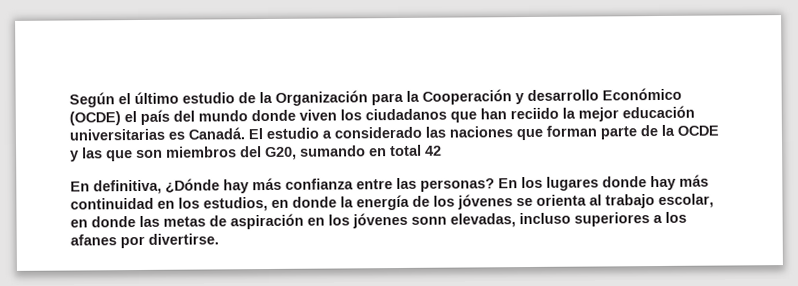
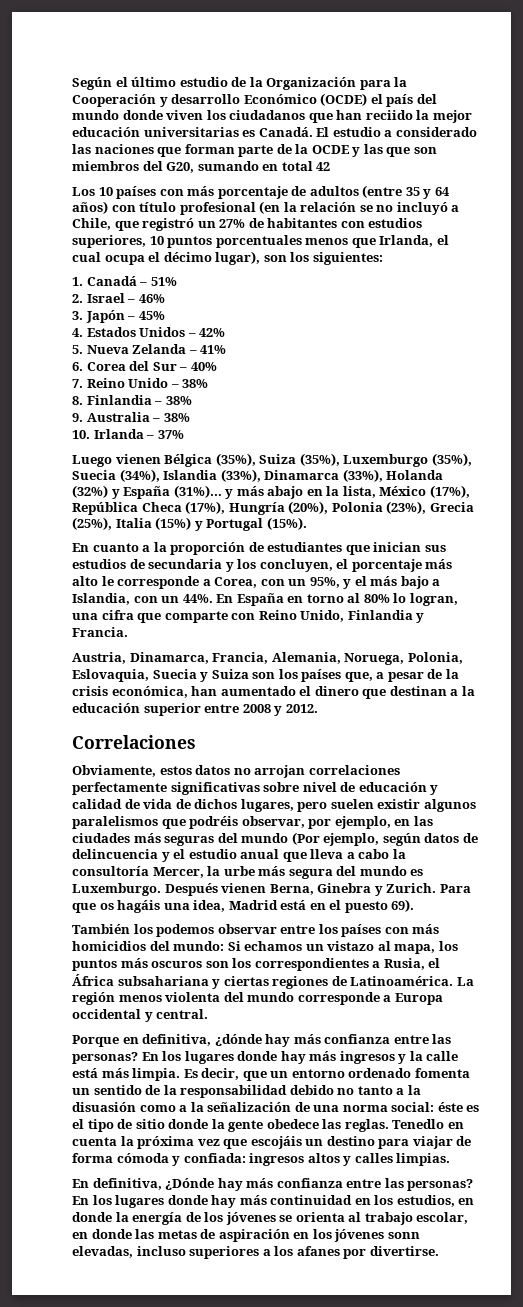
(442, 150) none -> [72,185,450,199] [72,201,460,215] [72,218,423,231] [72,235,449,248] [72,251,383,265] [72,276,177,286] [72,293,165,303] [72,310,165,323] [72,327,226,337] [72,344,227,354] [72,361,217,371] [72,378,209,388] [72,395,192,405] [72,412,190,422] [72,429,184,439] [72,453,472,467] [72,469,444,482] [72,485,470,499] [72,501,474,515] [72,517,307,531] [72,542,446,555] [72,559,453,572] [72,576,441,589] [72,593,458,606] [72,610,425,623] [72,627,128,637] [72,652,463,665] [72,669,459,682] [72,686,475,699] [72,703,318,716] [72,735,196,749] [72,765,400,778] [72,782,439,795] [72,799,476,812] [72,816,433,829] [72,832,478,846] [72,849,406,862] [72,866,424,879] [72,883,471,896] [72,899,415,913] [72,924,440,937] [72,941,458,954] [72,958,441,971] [72,974,474,989] [72,992,443,1005] [72,1009,209,1022] [72,1034,452,1047] [72,1051,459,1064] [72,1068,470,1081] [72,1085,421,1098] [72,1102,480,1112] [72,1119,464,1132] [72,1136,472,1149] [72,1153,451,1166] // Los 10 países con más porcentaje de adultos (entre 35 y 64 años) con título profesional (en la relación se no incluyó a Chile, que registró un 27% de habitantes con estudios superiores, 10 puntos porcentuales menos que Irlanda, el cual ocupa el décimo lugar), son los siguientes: // 1. Canadá – 51% // 2. Israel – 46% // 3. Japón – 45% // 4. Estados Unidos – 42% // 5. Nueva Zelanda – 41% // 6. Corea del Sur – 40% // 7. Reino Unido – 38% // 8. Finlandia – 38% // 9. Australia – 38% // 10. Irlanda – 37% // Luego vienen Bélgica (35%), Suiza (35%), Luxemburgo (35%), Suecia (34%), Islandia (33%), Dinamarca (33%), Holanda (32%) y España (31%)… y más abajo en la lista, México (17%), República Checa (17%), Hungría (20%), Polonia (23%), Grecia (25%), Italia (15%) y Portugal (15%). // En cuanto a la proporción de estudiantes que inician sus estudios de secundaria y los concluyen, el porcentaje más alto le corresponde a Corea, con un 95%, y el más bajo a Islandia, con un 44%. En España en torno al 80% lo logran, una cifra que comparte con Reino Unido, Finlandia y Francia. // Austria, Dinamarca, Francia, Alemania, Noruega, Polonia, Eslovaquia, Suecia y Suiza son los países que, a pesar de la crisis económica, han aumentado el dinero que destinan a la educación superior entre 2008 y 2012. // Correlaciones // Obviamente, estos datos no arrojan correlaciones perfectamente significativas sobre nivel de educación y calidad de vida de dichos lugares, pero suelen existir algunos paralelismos que podréis observar, por ejemplo, en las ciudades más seguras del mundo (Por ejemplo, según datos de delincuencia y el estudio anual que lleva a cabo la consultoría Mercer, la urbe más segura del mundo es Luxemburgo. Después vienen Berna, Ginebra y Zurich. Para que os hagáis una idea, Madrid está en el puesto 69). // También los podemos observar entre los países con más homicidios del mundo: Si echamos un vistazo al mapa, los puntos más oscuros son los correspondientes a Rusia, el África subsahariana y ciertas regiones de Latinoamérica. La región menos violenta del mundo corresponde a Europa occidental y central. // Porque en definitiva, ¿dónde hay más confianza entre las personas? En los lugares donde hay más ingresos y la calle está más limpia. Es decir, que un entorno ordenado fomenta un sentido de la responsabilidad debido no tanto a la disuasión como a la señalización de una norma social: éste es el tipo de sitio donde la gente obedece las reglas. Tenedlo en cuenta la próxima vez que escojáis un destino para viajar de forma cómoda y confiada: ingresos altos y calles limpias.

